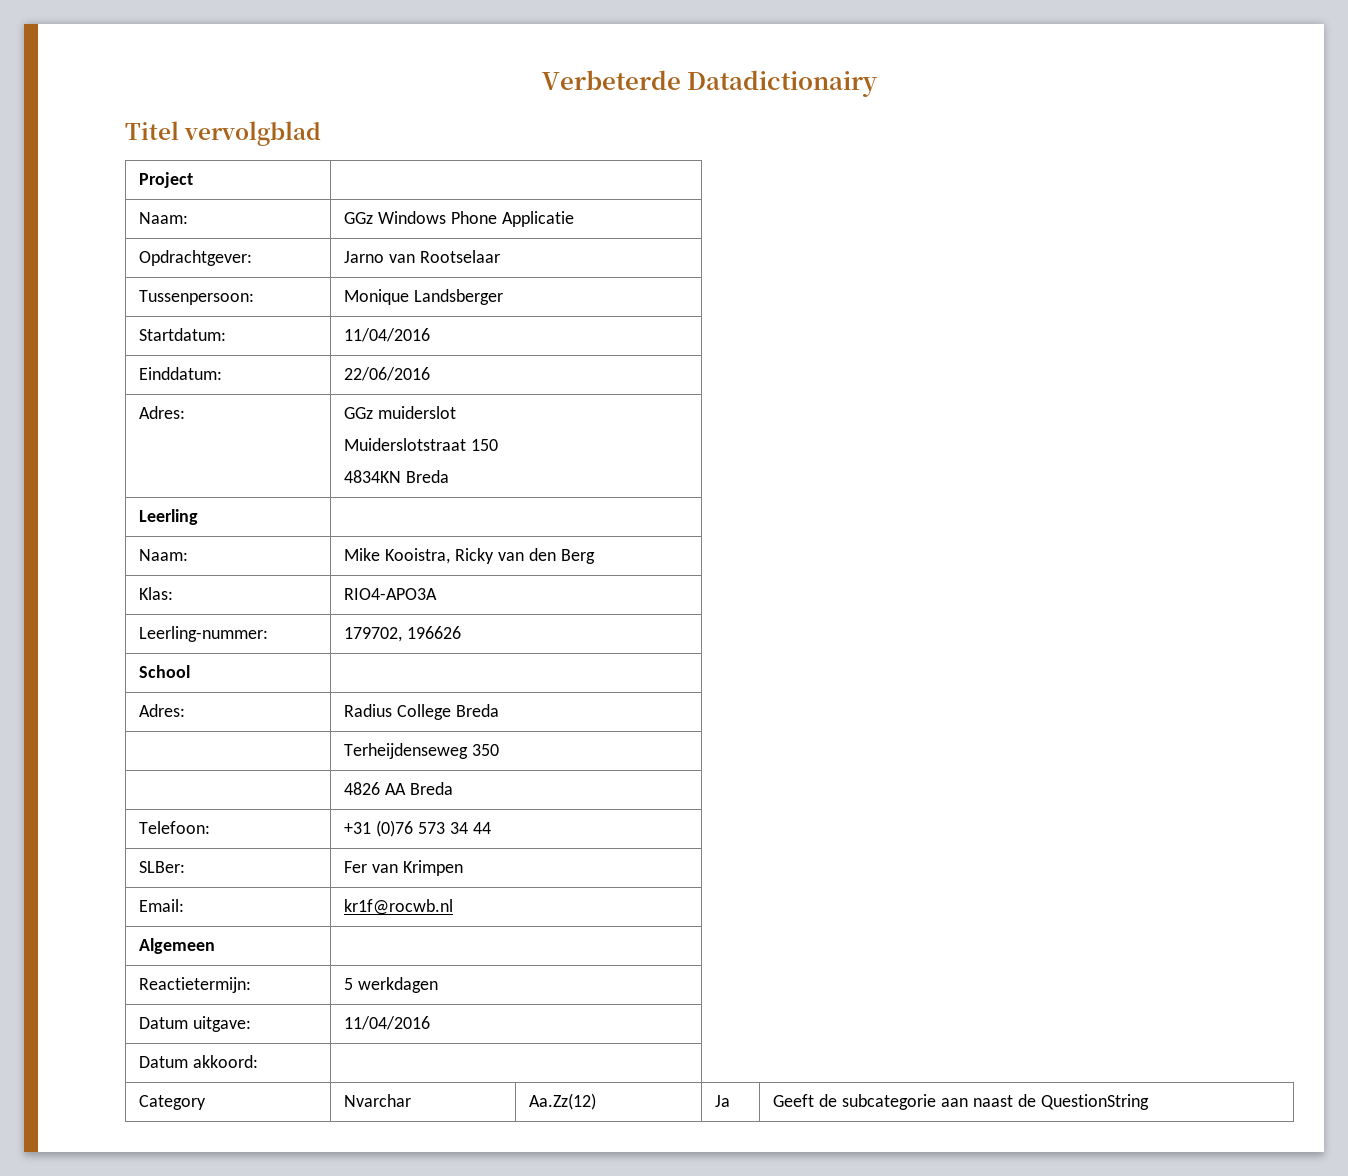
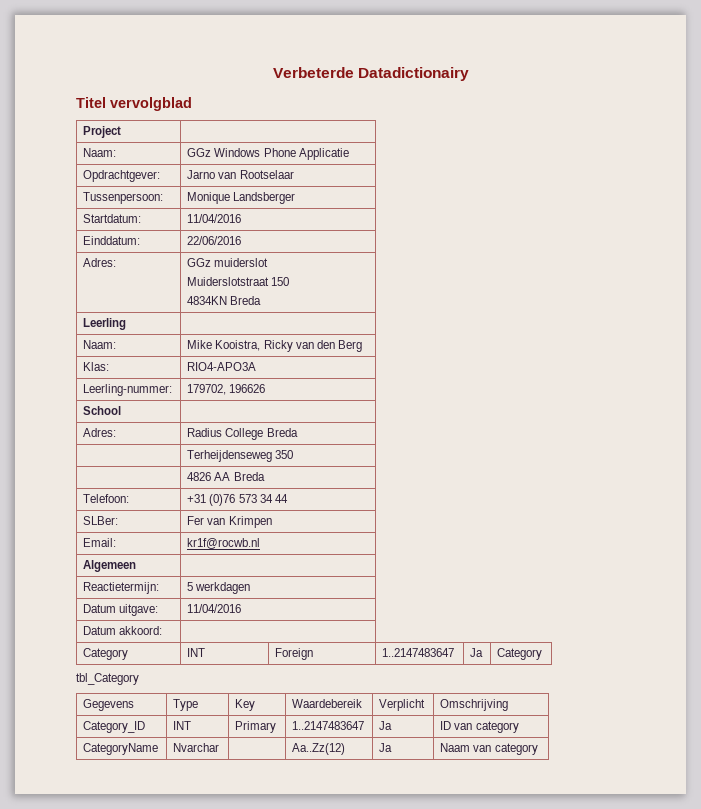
[344,1094,412,1107] [529,1093,597,1110] [715,1095,731,1107] [773,1094,1149,1110] Nvarchar | Aa.Zz(12) | Ja | Geeft de subcategorie aan naast de QuestionString -> [187,648,206,657] [275,648,314,660] [382,648,455,657] [470,648,484,657] [497,648,543,660] [76,673,139,685] [83,699,135,711] [173,699,199,711] [235,699,256,711] [292,699,363,708] [379,699,426,711] [440,699,509,711] [83,721,146,733] [173,721,192,730] [235,721,277,733] [292,721,365,730] [379,721,393,730] [440,721,519,733] [83,743,159,755] [173,743,220,752] [292,743,346,755] [379,743,393,752] [440,743,538,755] INT | Foreign | 1..2147483647 | Ja | Category // tbl_Category // Gegevens | Type | Key | Waardebereik | Verplicht | Omschrijving // Category_ID | INT | Primary | 1..2147483647 | Ja | ID van category // CategoryName | Nvarchar | | Aa..Zz(12) | Ja | Naam van category

